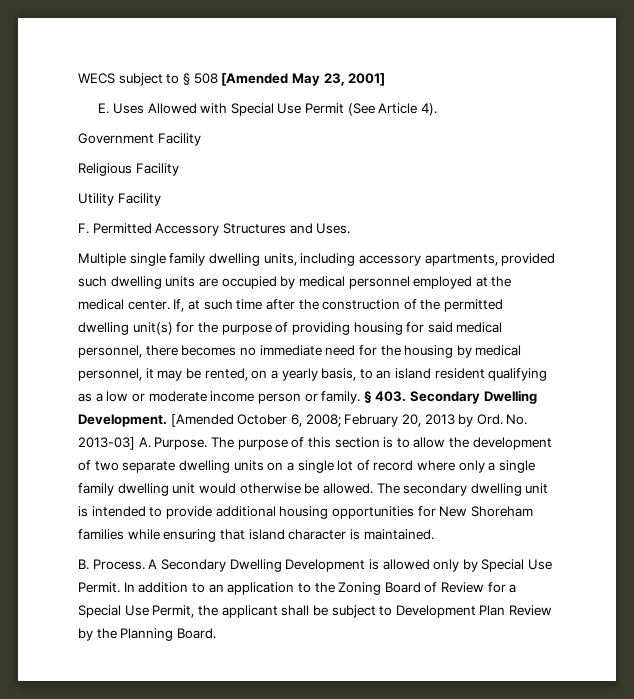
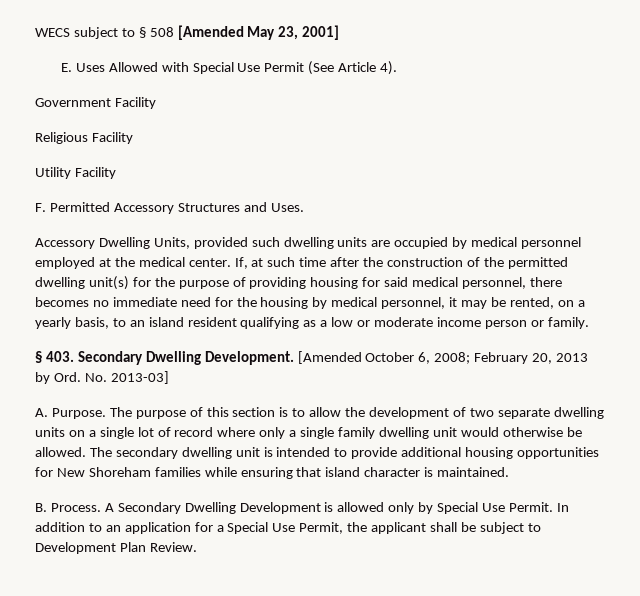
[78,253,498,266] Multiple single family dwelling units, including accessory apartments, -> [35,237,190,249] Accessory Dwelling Units,
(361, 397) none -> (589, 323) //
(135, 443) none -> (169, 377) //
[297,582,485,595] to the Zoning Board of Review -> (191, 528) none
[509,605,553,616] [78,628,216,641] Review by the Planning Board. -> [149,542,197,552] Review.

